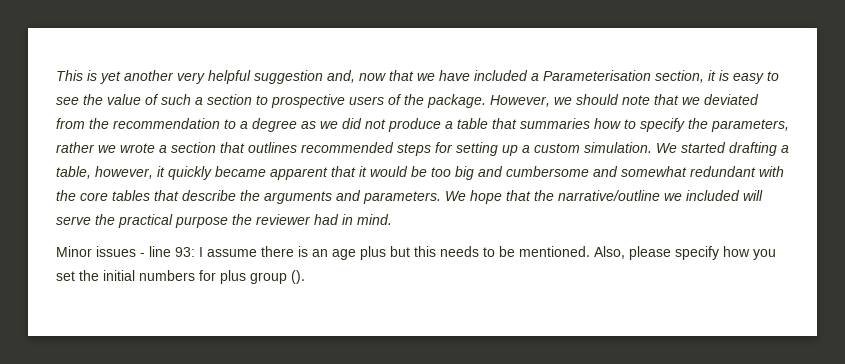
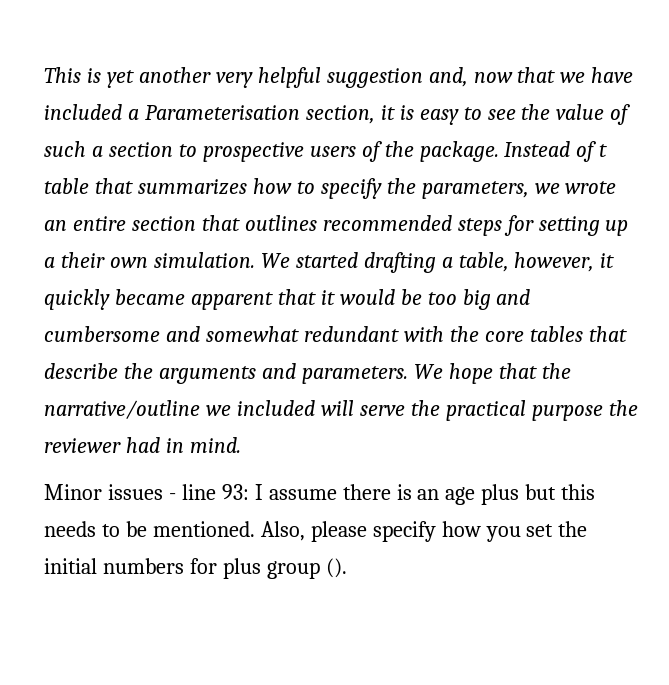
[490,94,759,107] [56,118,453,132] However, we should note that we deviated from the recommendation to a degree as we did not produce a -> [504,141,608,162] Instead of t
[520,118,590,129] summaries -> [137,179,247,195] summarizes
[56,142,95,153] rather -> (529, 190) none
[159,145,167,153] a -> [44,216,126,231] an entire
[534,143,580,153] custom -> [60,252,148,268] their own

